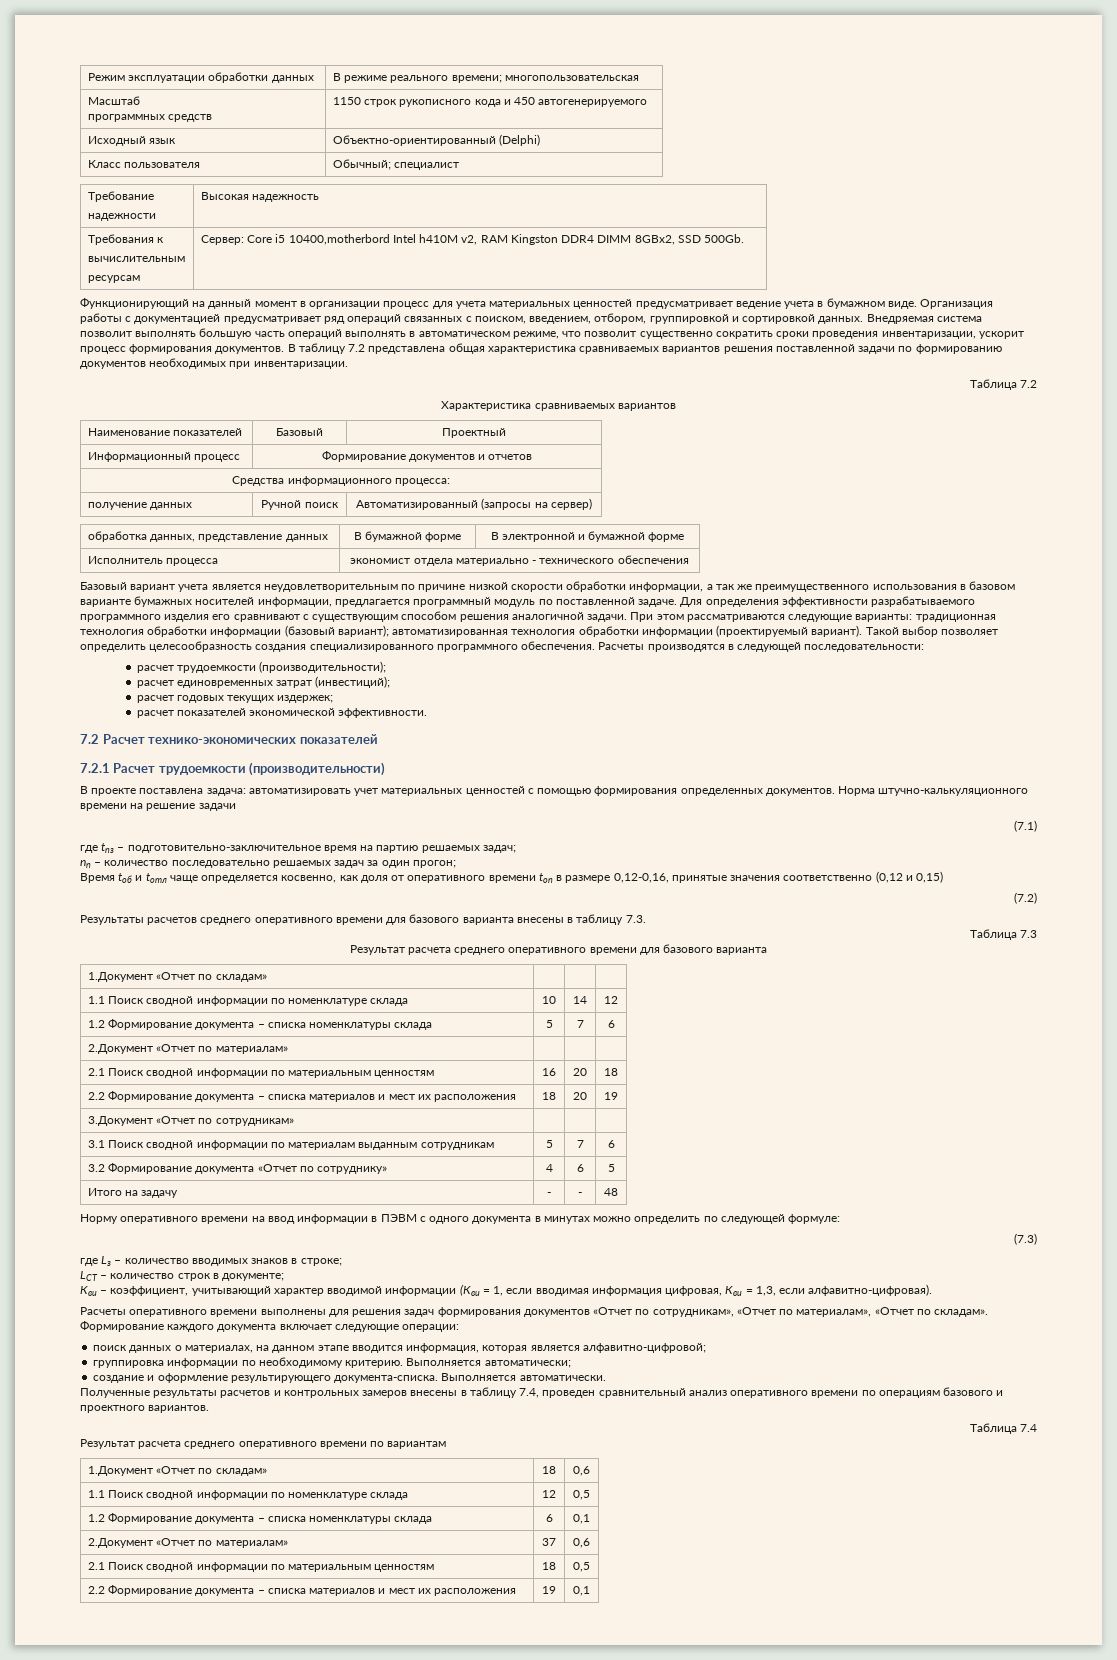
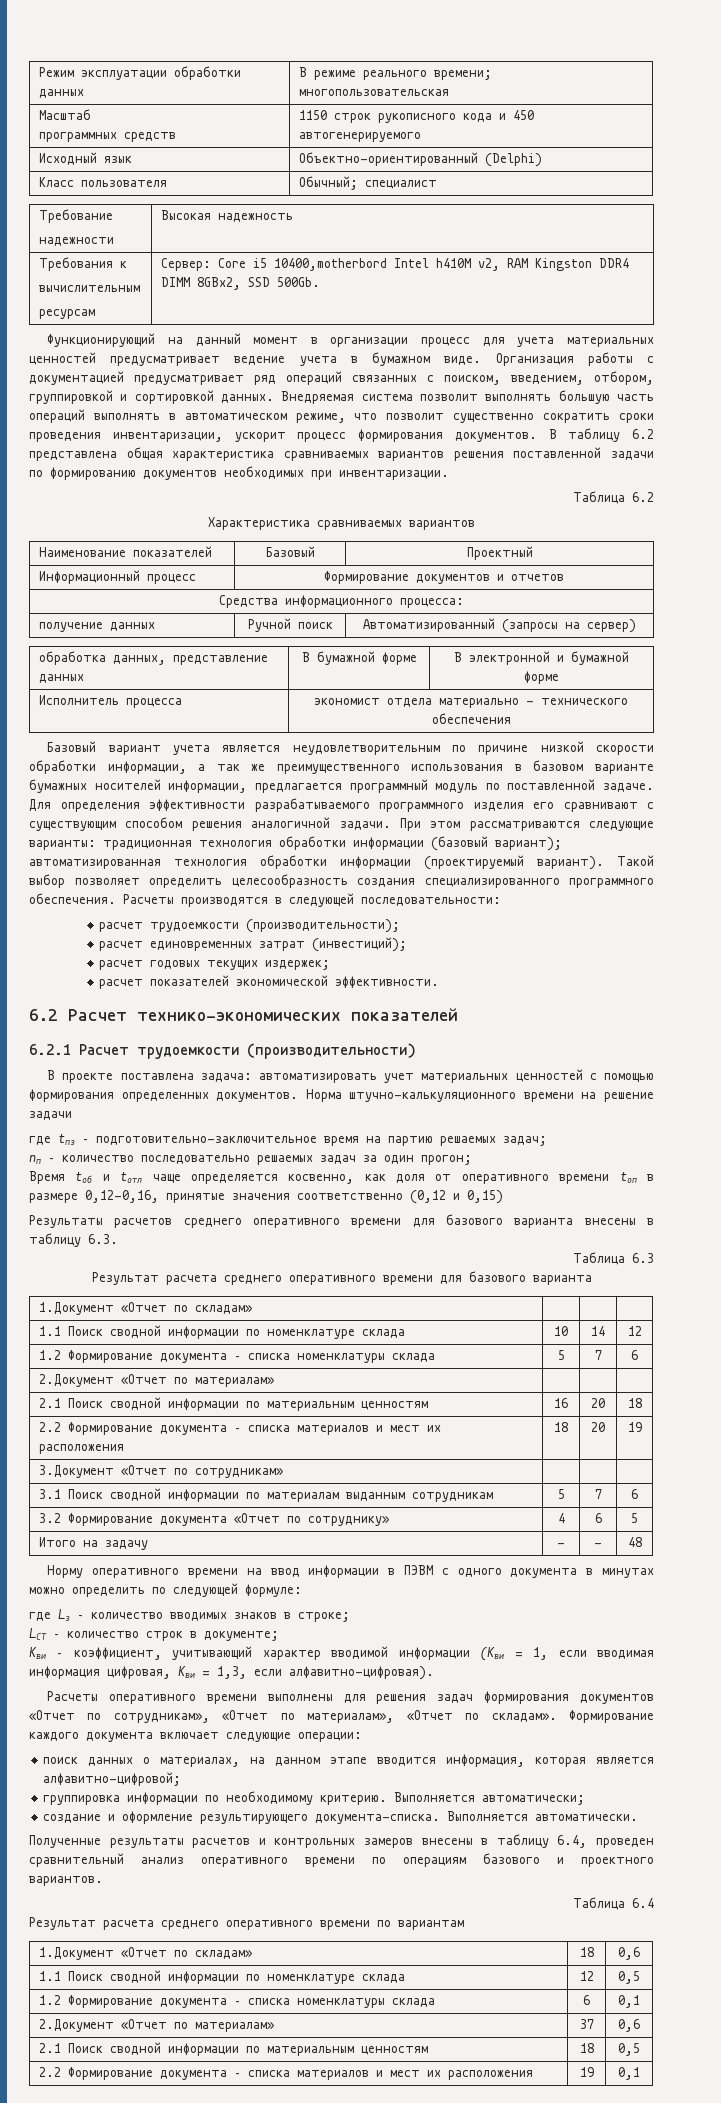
[348,344,366,352] 7.2 -> [632,429,654,439] 6.2
[1020,380,1037,388] 7.2 -> [632,492,654,502] 6.2
[80,734,99,744] 7.2 -> [29,1009,58,1021] 6.2
[80,763,110,773] 7.2.1 -> [29,1044,71,1055] 6.2.1
[1014,820,1037,832] // (7.1) -> (72, 1115) none
[1014,892,1037,904] // (7.2) -> (503, 1197) none
[625,915,646,923] [969,929,1037,940] 7.3. // Таблица 7.3 -> [88,1234,118,1244] [573,1252,654,1265] 6.3. // Таблица 6.3
[1014,1233,1037,1245] // (7.3) -> (302, 1590) none
[519,1388,540,1398] 7.4, -> [557,1835,588,1848] 6.4,
[1020,1424,1037,1432] 7.4 -> [632,1898,654,1908] 6.4

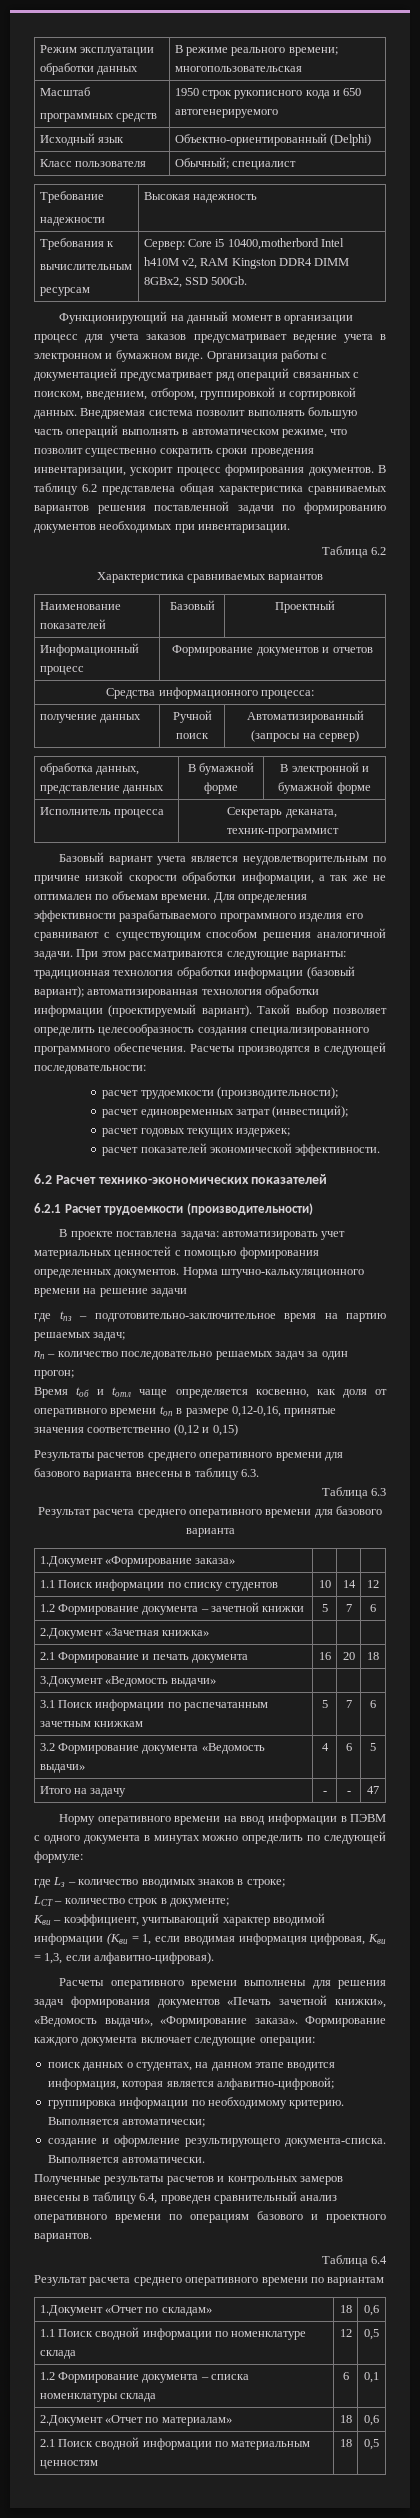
[299,110,328,120] 1150 -> [174,88,199,96] 1950
[513,110,535,120] 450 -> [343,88,362,96] 650
[567,337,655,347] [29,352,96,365] материальных ценностей -> [146,334,187,340] заказов
(358, 359) none -> [34,353,113,362] электронном и
[314,698,628,708] [431,713,511,724] экономист отдела материально - технического обеспечения -> [227,807,337,818] [226,828,339,837] Секретарь деканата, техник-программист
[276,760,654,774] [29,779,654,793] преимущественного использования в базовом варианте бумажных носителей информации, предлагается программный модуль по поставленной задаче. -> [373,875,386,881] [34,891,211,903] не оптимален по объемам времени.
[121,1302,253,1314] [39,1325,406,1339] «Отчет по складам» | | | // 1.1 Поиск сводной информации по номенклатуре склада -> [104,1556,236,1567] [39,1579,279,1591] «Формирование заказа» | | | // 1.1 Поиск информации по списку студентов
[248,1353,436,1363] списка номенклатуры склада -> [211,1602,305,1612] зачетной книжки
[121,1374,275,1387] [39,1397,429,1411] [554,1398,568,1408] [591,1398,605,1408] [627,1398,642,1408] [39,1422,442,1435] [39,1444,125,1454] [554,1422,568,1432] [591,1422,605,1432] [627,1422,642,1432] [39,1465,284,1478] «Отчет по материалам» | | | // 2.1 Поиск сводной информации по материальным ценностям | 16 | 20 | 18 // 2.2 Формирование документа – списка материалов и мест их расположения | 18 | 20 | 19 // 3.Документ «Отчет по сотрудникам» -> [104,1628,210,1636] [39,1652,249,1663] [318,1652,331,1660] [342,1652,355,1660] [367,1652,379,1660] [39,1676,217,1687] «Зачетная книжка» | | | // 2.1 Формирование и печать документа | 16 | 20 | 18 // 3.Документ «Ведомость выдачи»
[110,1488,494,1502] сводной информации по материалам выданным сотрудникам -> [95,1699,269,1711] [39,1721,143,1727] информации по распечатанным зачетным книжкам
[234,1513,390,1526] «Отчет по сотруднику» -> [201,1743,265,1754] [39,1764,85,1773] «Ведомость выдачи»
[627,1537,642,1547] 48 -> [367,1786,379,1794] 47
[29,1710,557,1723] «Отчет по сотрудникам», «Отчет по материалам», «Отчет по складам». -> [227,1995,387,2008] [34,2016,298,2027] «Печать зачетной книжки», «Ведомость выдачи», «Формирование заказа».
[160,1757,241,1767] материалах, -> [135,2062,192,2071] студентах,
[579,2019,594,2029] 37 -> [339,2415,352,2423] 18
[39,2067,534,2080] [579,2067,594,2077] [618,2067,640,2080] // 2.2 Формирование документа – списка материалов и мест их расположения | 19 | 0,1 -> (379, 2444) none

